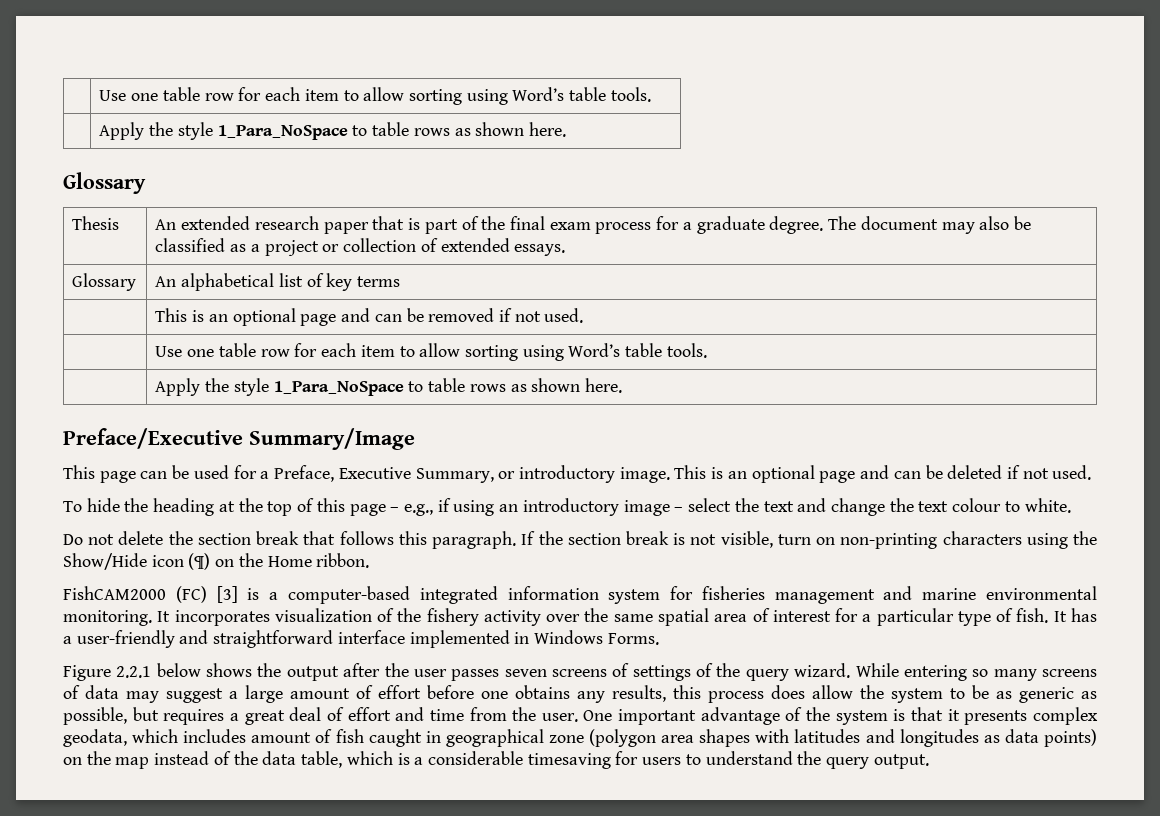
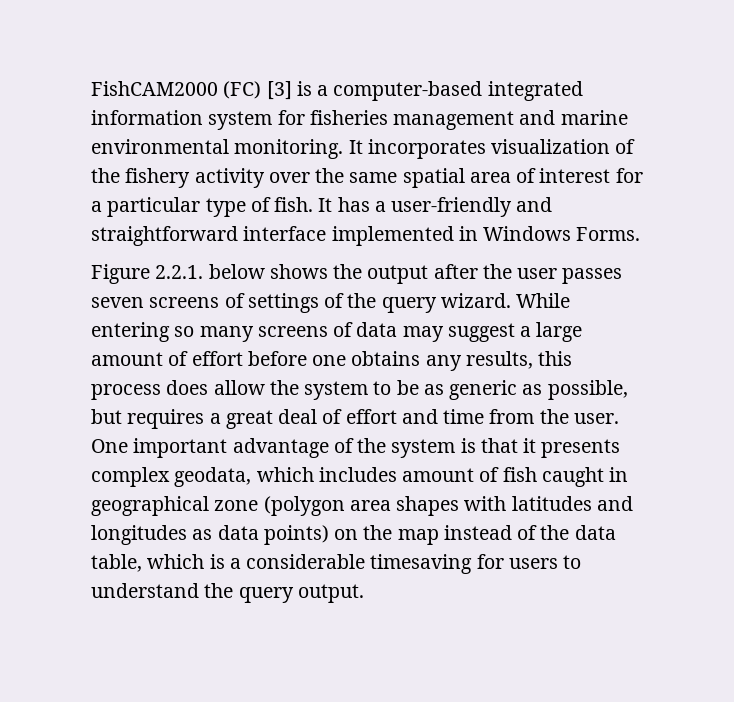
[99,87,651,105] [99,122,566,140] [63,172,146,194] [72,216,120,230] [155,216,1031,234] [155,238,566,256] [72,273,137,291] [155,273,401,291] [155,308,584,326] [155,343,707,361] [155,378,622,396] [63,428,415,450] [63,465,1092,483] [63,498,1071,516] [63,531,1098,549] [63,553,370,570] | Use one table row for each item to allow sorting using Word’s table tools. // | Apply the style 1_Para_NoSpace to table rows as shown here. // Glossary // Thesis | An extended research paper that is part of the final exam process for a graduate degree. The document may also be classified as a project or collection of extended essays. // Glossary | An alphabetical list of key terms // | This is an optional page and can be removed if not used. // | Use one table row for each item to allow sorting using Word’s table tools. // | Apply the style 1_Para_NoSpace to table rows as shown here. // Preface/Executive Summary/Image // This page can be used for a Preface, Executive Summary, or introductory image. This is an optional page and can be deleted if not used. // To hide the heading at the top of this page – e.g., if using an introductory image – select the text and change the text colour to white. // Do not delete the section break that follows this paragraph. If the section break is not visible, turn on non-printing characters using the Show/Hide icon (¶) on the Home ribbon. // -> (91, 88) none
[116,666,152,678] 2.2.1 -> [155,265,204,279] 2.2.1.

